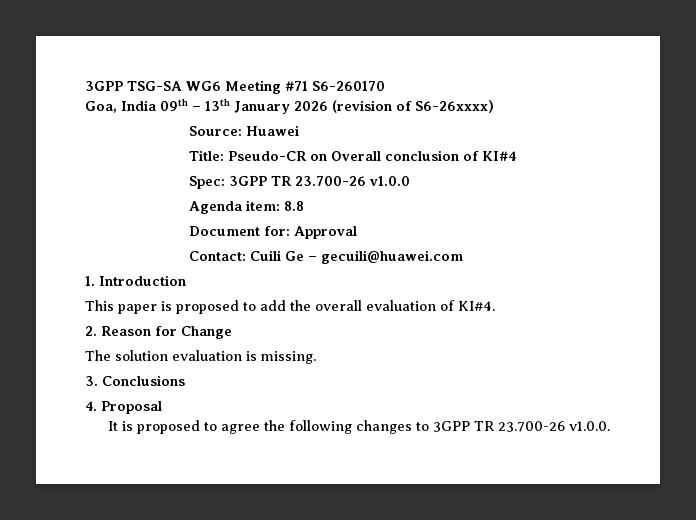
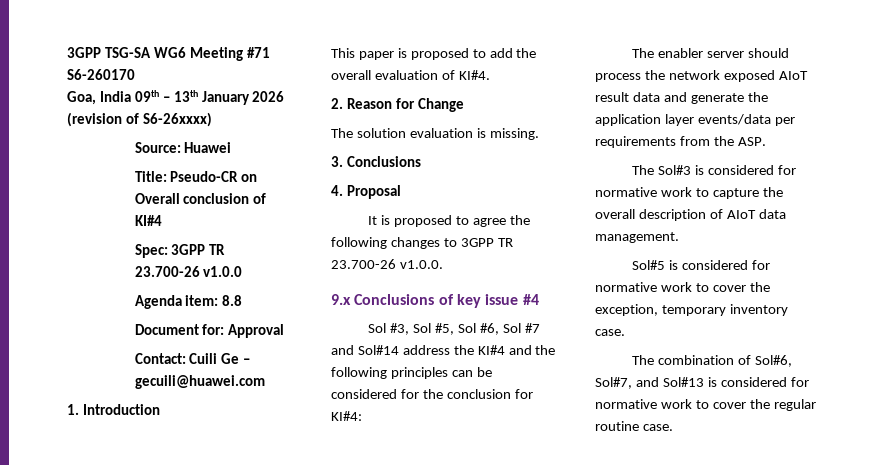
(611, 426) none -> [331,294,539,308] [368,323,540,335] [331,345,556,355] [331,367,492,379] [331,389,533,399] [331,411,362,421] [632,48,789,58] [595,70,808,82] [595,92,768,104] [595,114,795,126] [595,136,766,148] [632,165,796,175] [595,187,783,199] [595,209,786,221] [595,232,679,243] [632,260,770,270] [595,282,770,292] [595,304,788,316] [595,329,625,336] [632,355,792,367] [595,377,809,389] [595,399,816,411] [595,421,673,431] // 9.x Conclusions of key issue #4 // Sol #3, Sol #5, Sol #6, Sol #7 and Sol#14 address the KI#4 and the following principles can be considered for the conclusion for KI#4: // The enabler server should process the network exposed AIoT result data and generate the application layer events/data per requirements from the ASP. // The Sol#3 is considered for normative work to capture the overall description of AIoT data management. // Sol#5 is considered for normative work to cover the exception, temporary inventory case. // The combination of Sol#6, Sol#7, and Sol#13 is considered for normative work to cover the regular routine case.

